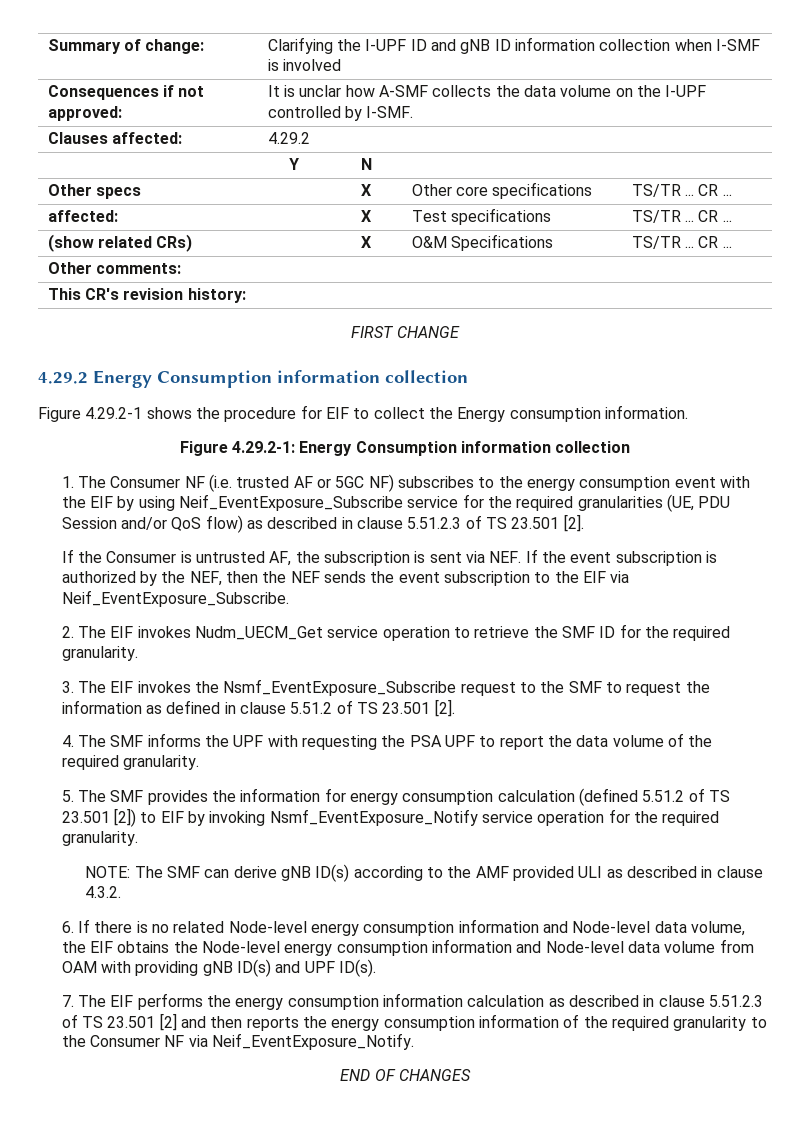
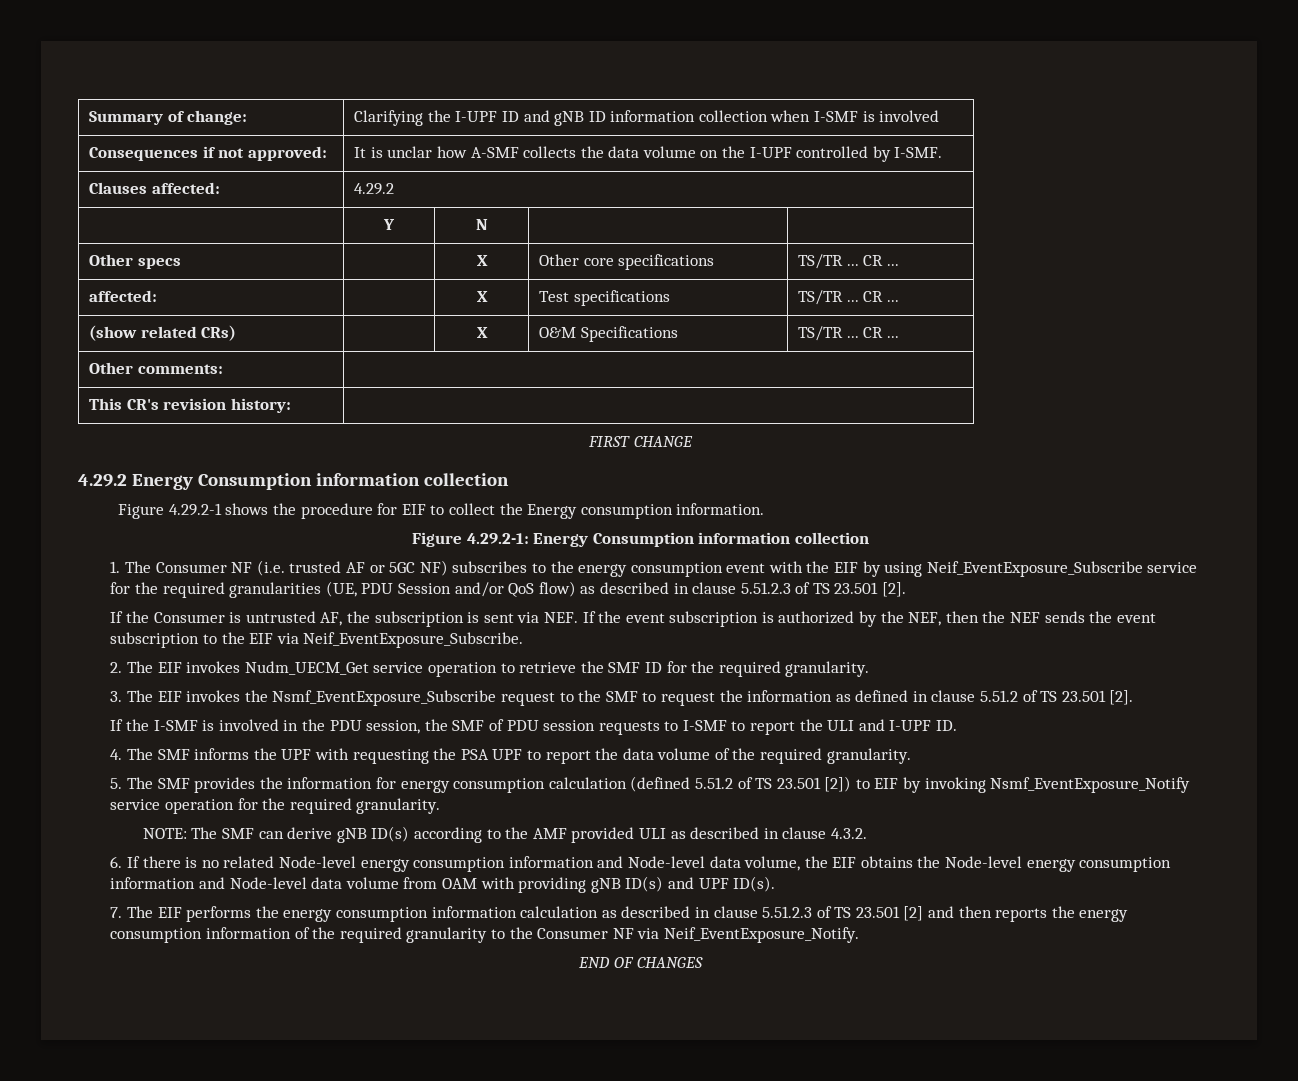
(455, 708) none -> [110,719,957,735] // If the I-SMF is involved in the PDU session, the SMF of PDU session requests to I-SMF to report the ULI and I-UPF ID.

